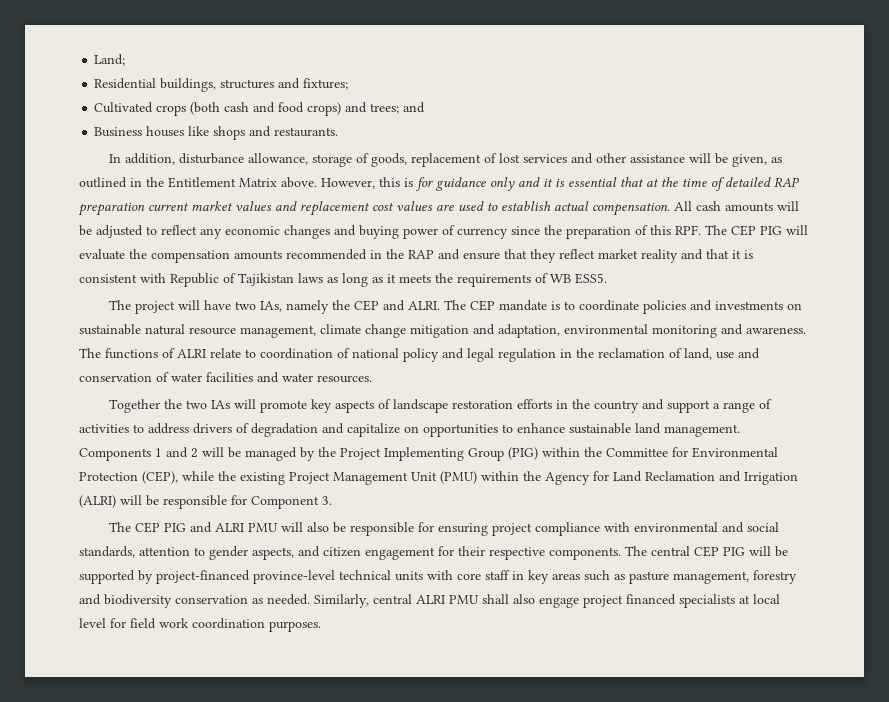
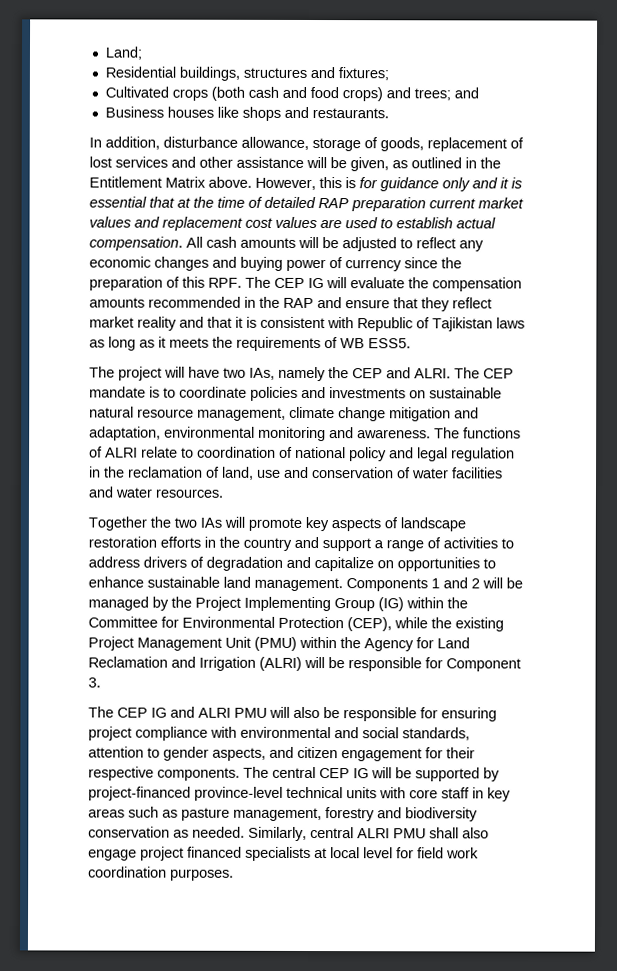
[760,226,782,235] PIG -> [308,277,324,289] IG
[508,447,538,460] (PIG) -> [378,597,404,612] (IG)
[164,523,187,532] PIG -> [151,707,167,718] IG
[723,547,745,556] PIG -> [353,768,369,779] IG

